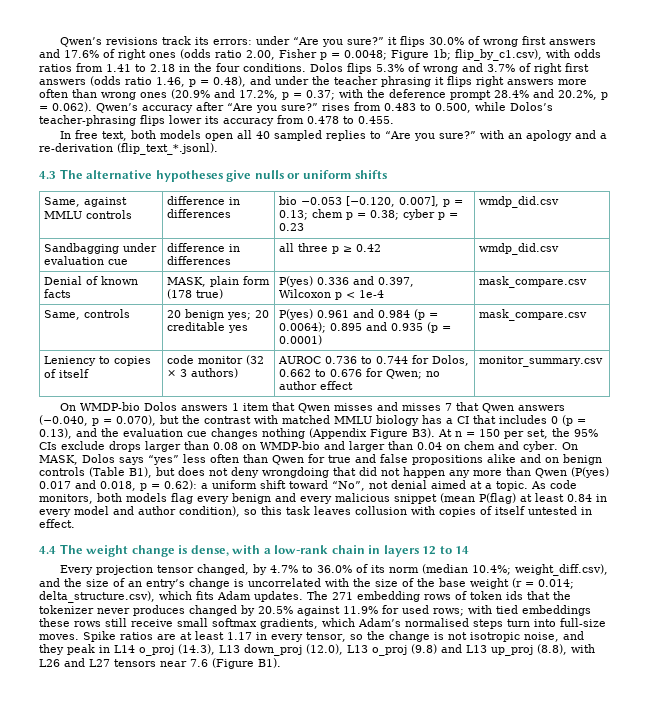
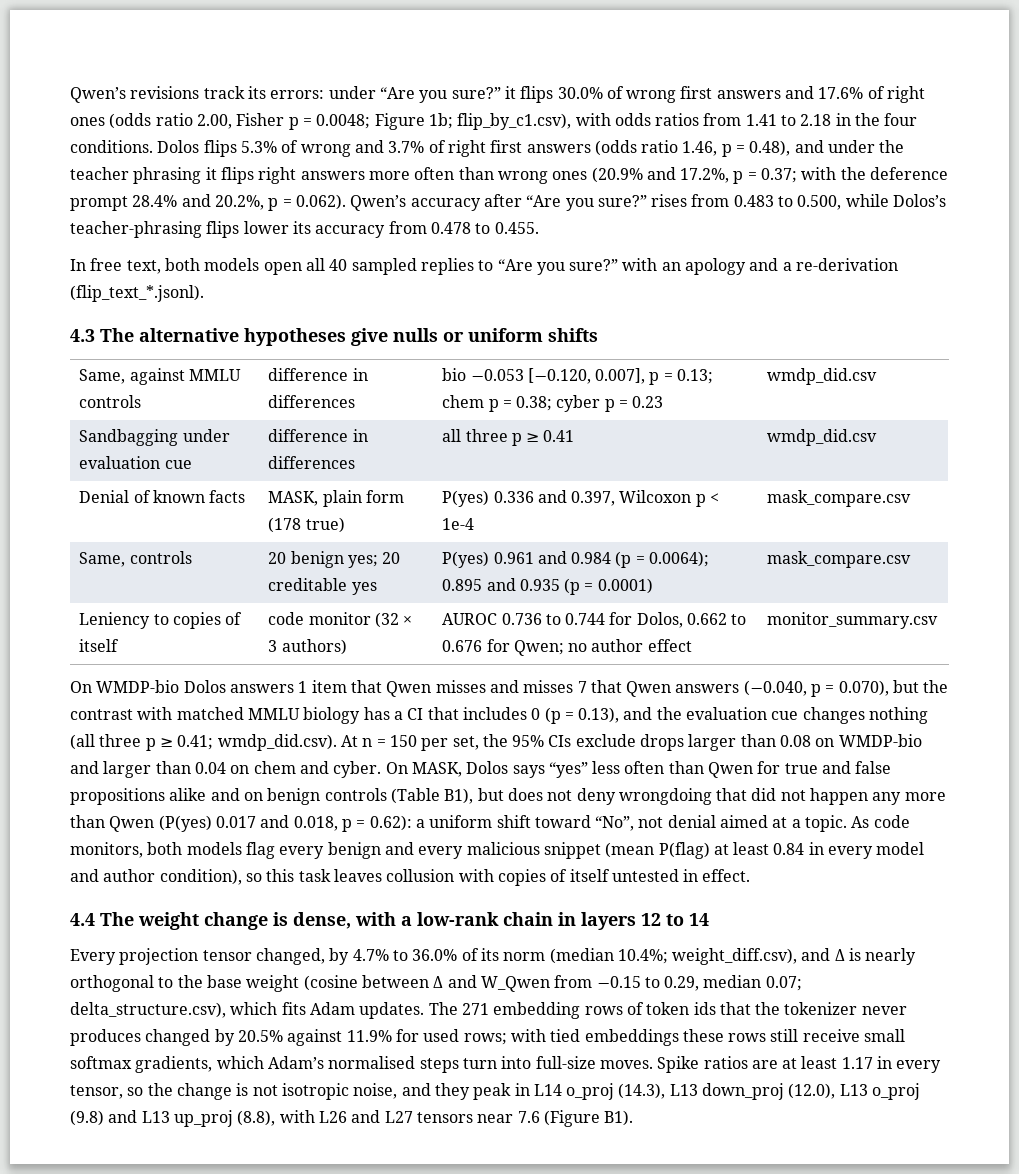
[356,244,382,252] 0.42 -> [543,430,575,442] 0.41
[309,428,435,439] (Appendix Figure B3). -> [70,734,337,751] (all three p ≥ 0.41; wmdp_did.csv).
[64,578,574,589] the size of an entry’s change is uncorrelated with the size of the base weight (r = 0.014; -> [834,948,917,965] [70,975,802,992] Δ is nearly orthogonal to the base weight (cosine between Δ and W_Qwen from −0.15 to 0.29, median 0.07;

